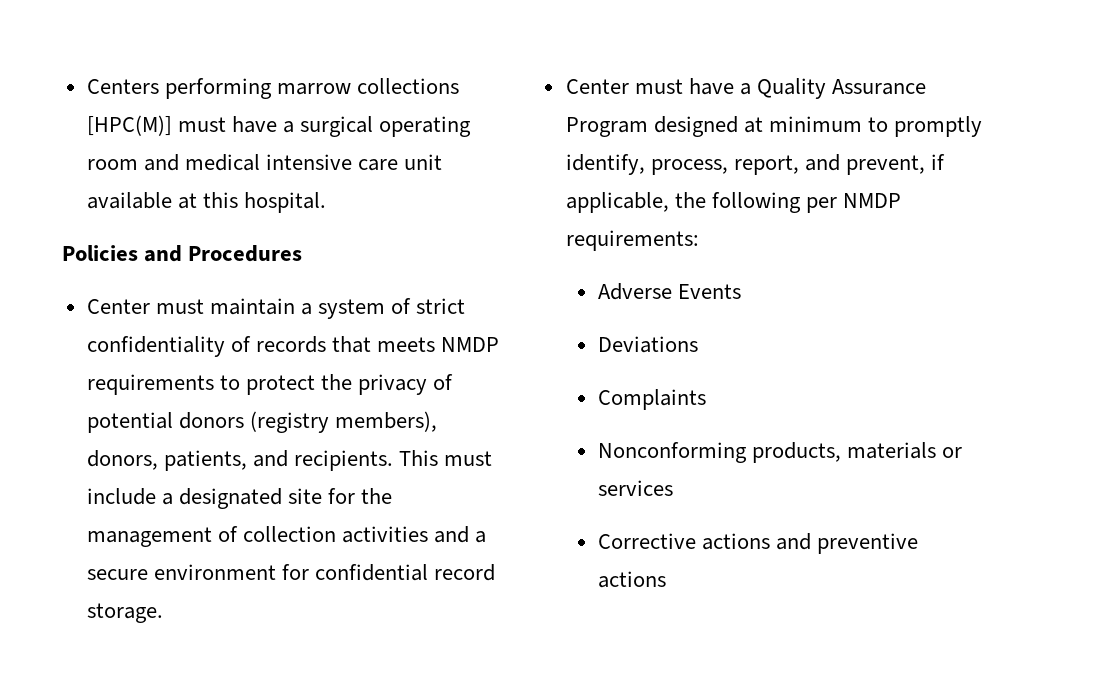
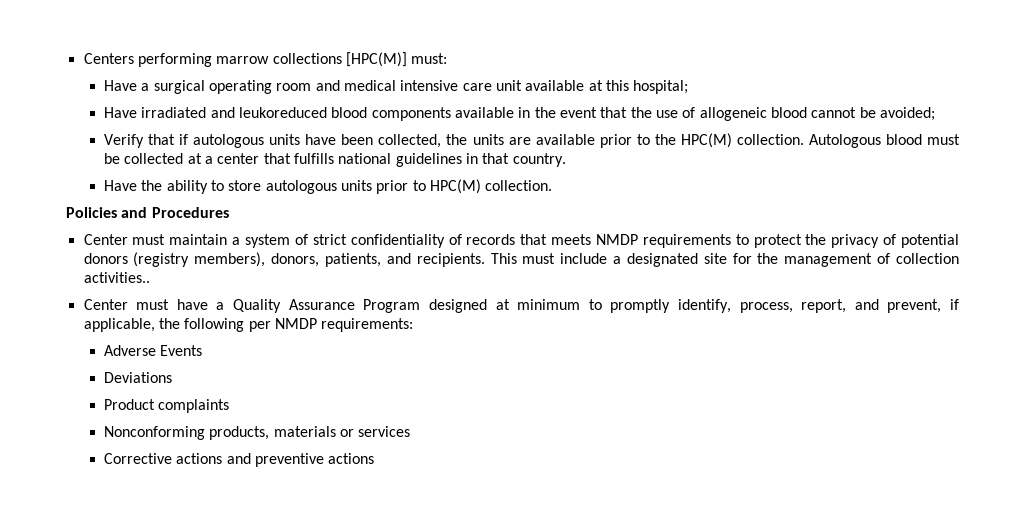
[177,116,277,133] must have -> [411,53,448,64] [104,80,138,91] must: // Have
[243,192,326,213] hospital. -> [633,80,689,94] [104,107,935,121] [104,133,961,148] [104,153,566,167] [104,179,553,194] hospital; // Have irradiated and leukoreduced blood components available in the event that the use of allogeneic blood cannot be avoided; // Verify that if autologous units have been collected, the units are available prior to the HPC(M) collection. Autologous blood must be collected at a center that fulfills national guidelines in that country. // Have the ability to store autologous units prior to HPC(M) collection.
[341,526,487,543] [86,564,496,581] [86,603,163,623] activities and a secure environment for confidential record storage. -> [83,272,150,283] activities..
[597,389,706,410] Complaints -> [104,399,230,413] Product complaints

